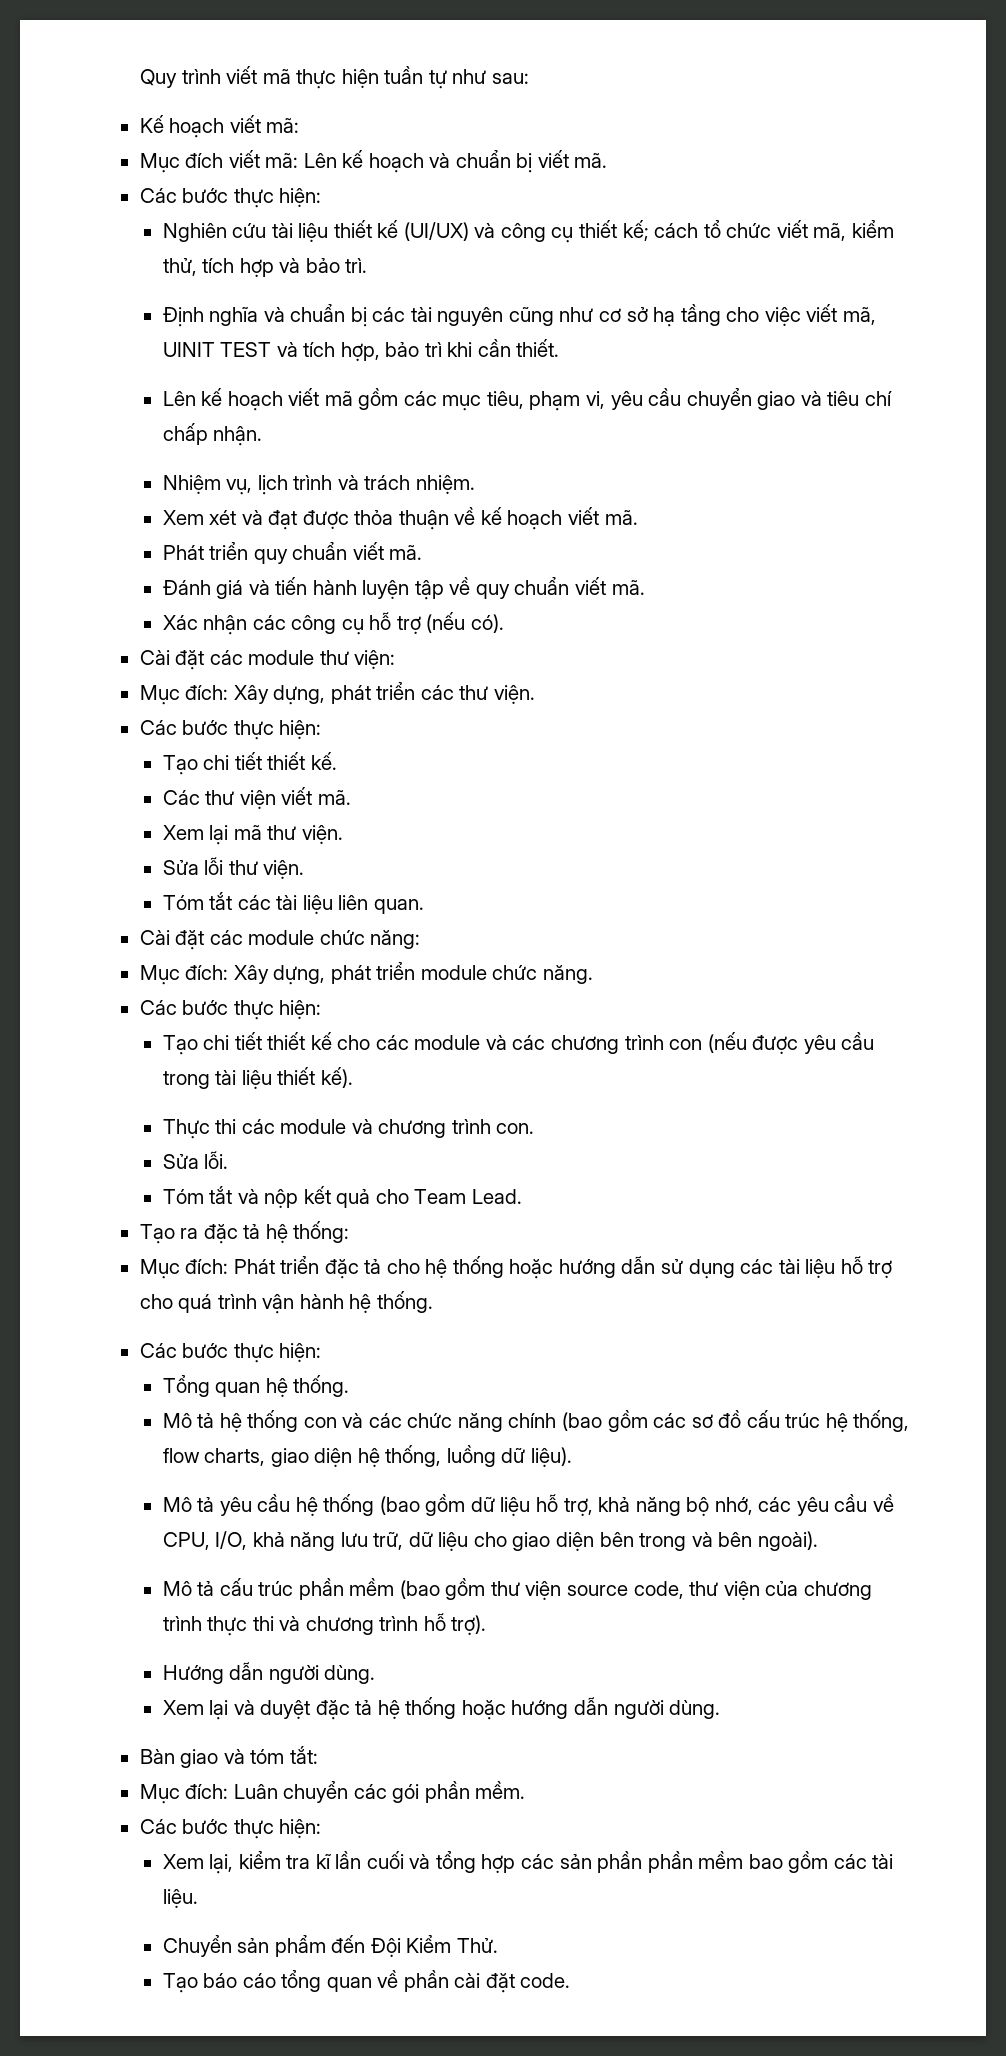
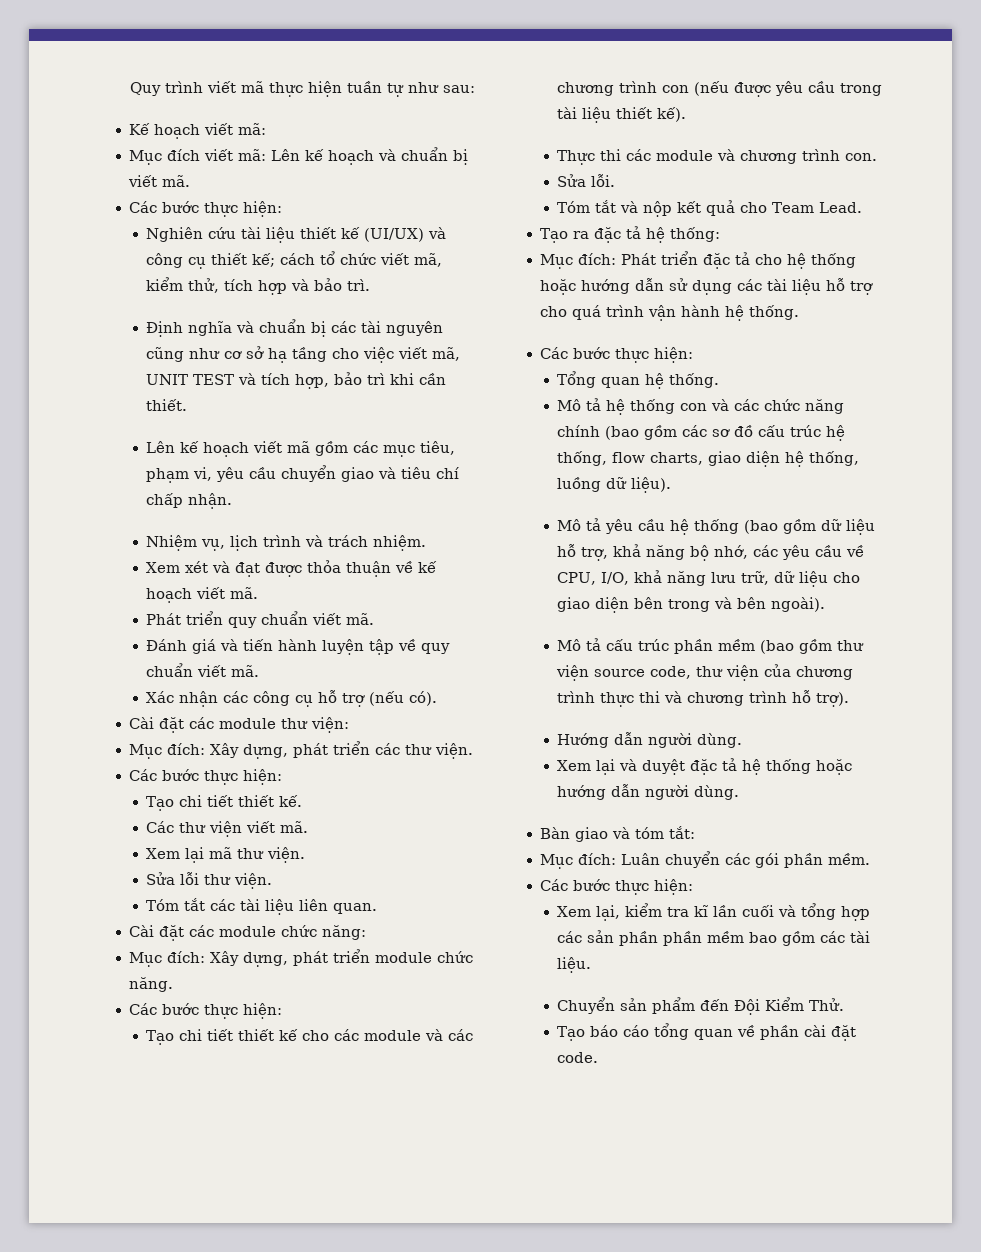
[162,342,215,357] UINIT -> [146,374,189,385] UNIT

